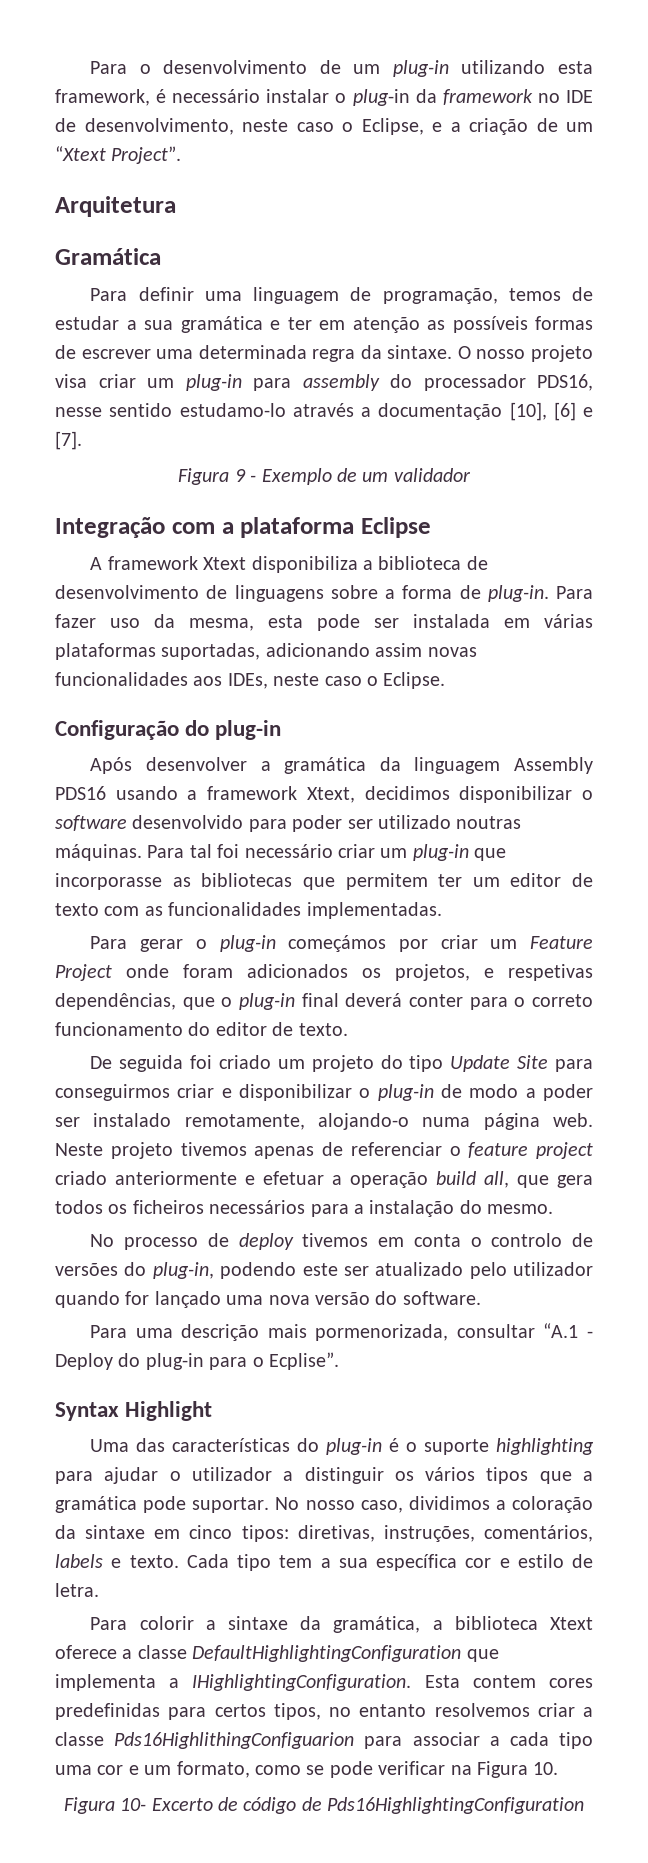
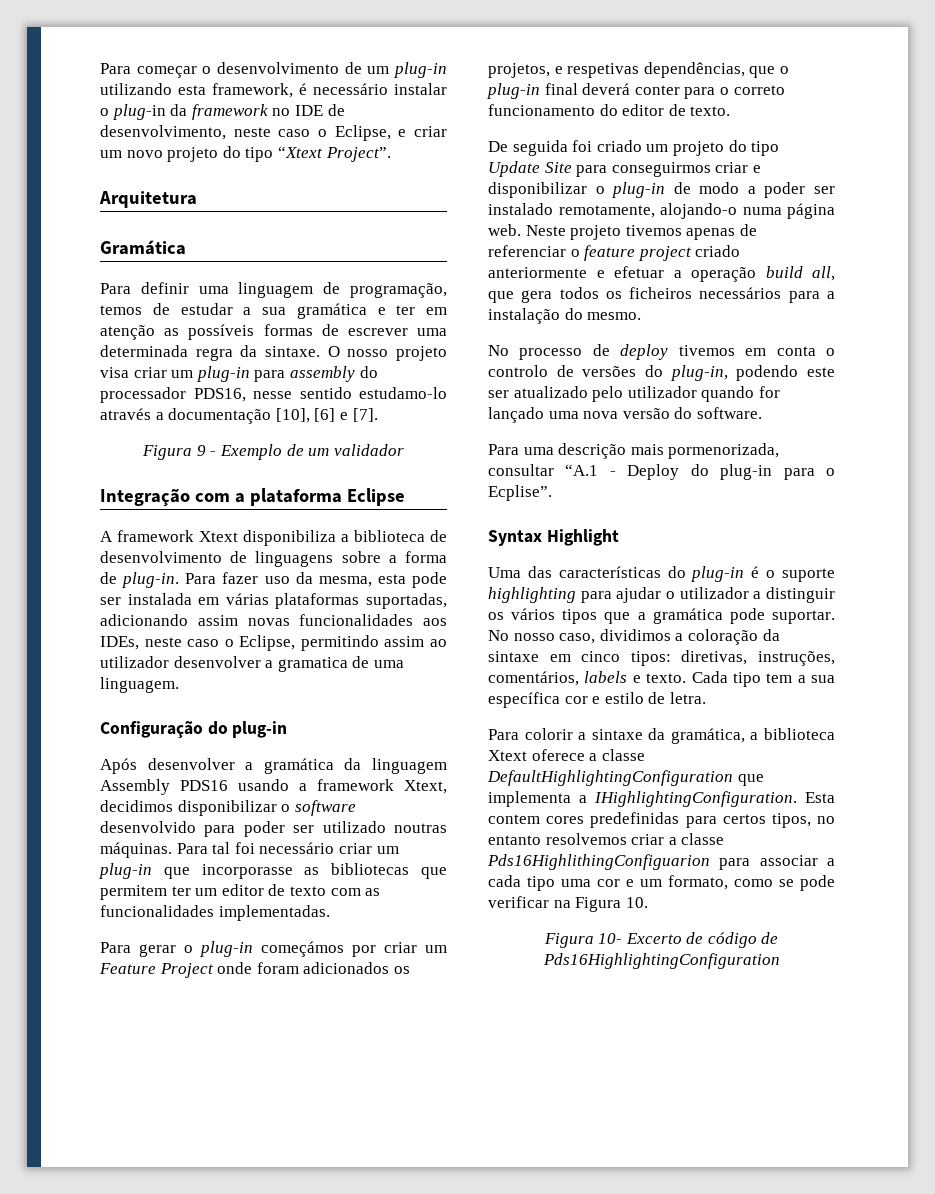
[90,61,128,74] Para -> [100,63,197,78] Para começar
[450,118,593,135] a criação de um -> [414,126,447,137] [100,146,274,162] criar um novo projeto do tipo
[383,672,446,689] Eclipse. -> [239,635,447,651] [100,656,404,672] [100,677,179,693] Eclipse, permitindo assim ao utilizador desenvolver a gramatica de uma linguagem.

